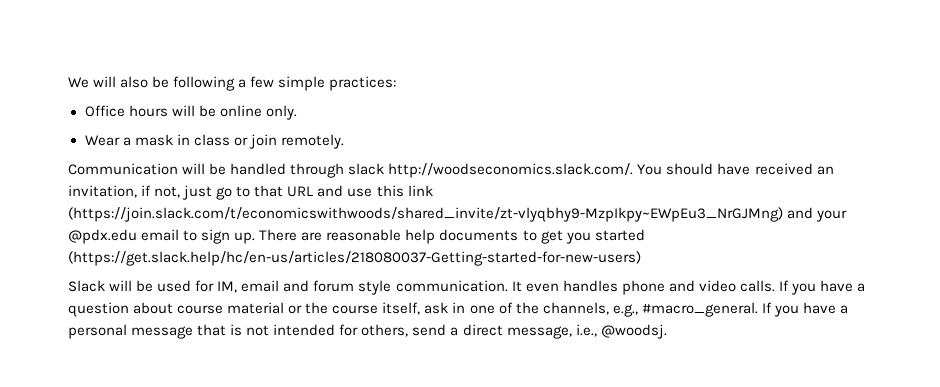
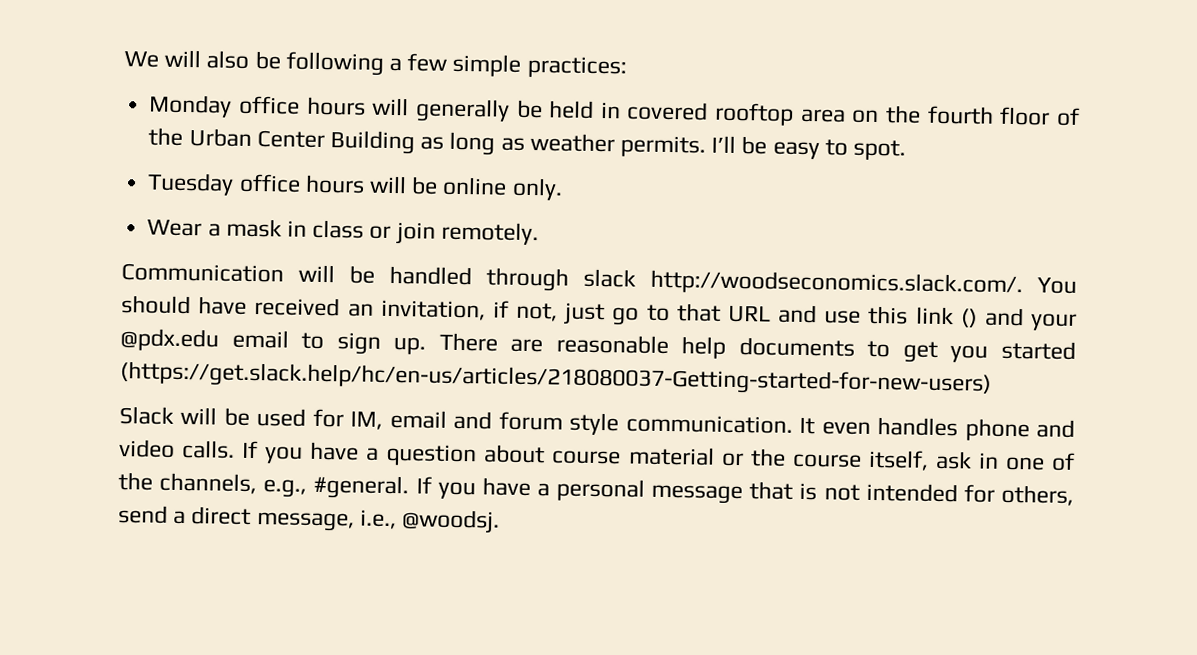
[84,105,125,117] Office -> [149,94,1080,126] [148,127,907,161] [147,172,301,196] Monday office hours will generally be held in covered rooftop area on the fourth floor of the Urban Center Building as long as weather permits. I’ll be easy to spot. // Tuesday office
[68,207,783,222] (https://join.slack.com/t/economicswithwoods/shared_invite/zt-vlyqbhy9-MzpIkpy~EWpEu3_NrGJMng) -> [960,308,978,328] ()
[641,302,758,317] #macro_general. -> [313,474,410,500] #general.

